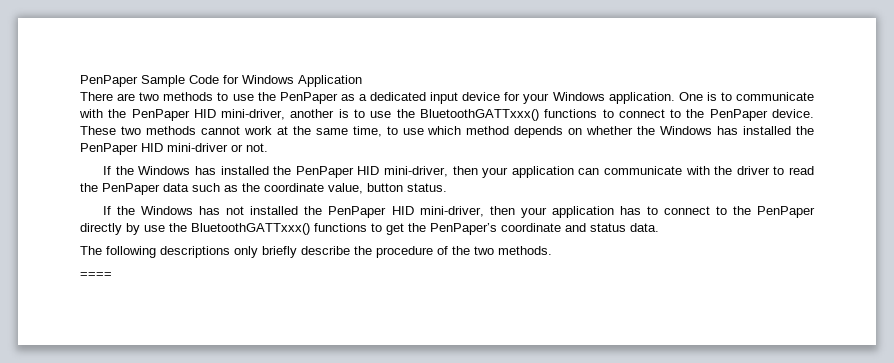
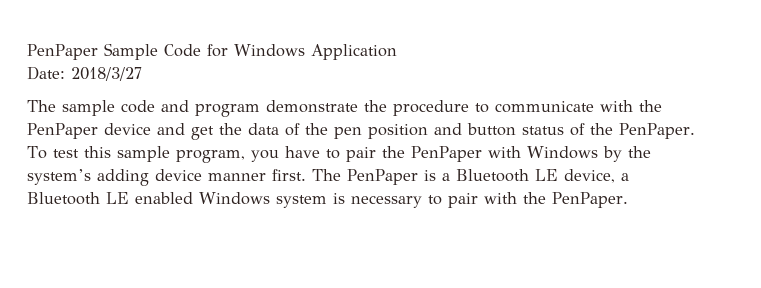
[80,92,717,104] There are two methods to use the PenPaper as a dedicated input device for your Windows application. One is -> [27,66,142,81] [27,100,469,117] Date: 2018/3/27 // The sample code and program demonstrate the procedure
[193,109,814,121] [80,126,815,138] [80,143,268,155] [103,166,814,178] [80,183,447,195] [103,206,815,218] [80,223,659,235] [80,246,552,258] [80,272,112,278] HID mini-driver, another is to use the BluetoothGATTxxx() functions to connect to the PenPaper device. These two methods cannot work at the same time, to use which method depends on whether the Windows has installed the PenPaper HID mini-driver or not. // If the Windows has installed the PenPaper HID mini-driver, then your application can communicate with the driver to read the PenPaper data such as the coordinate value, button status. // If the Windows has not installed the PenPaper HID mini-driver, then your application has to connect to the PenPaper directly by use the BluetoothGATTxxx() functions to get the PenPaper’s coordinate and status data. // The following descriptions only briefly describe the procedure of the two methods. // ==== -> [104,123,695,140] [27,146,651,163] [27,169,629,186] [27,192,628,208] device and get the data of the pen position and button status of the PenPaper. To test this sample program, you have to pair the PenPaper with Windows by the system’s adding device manner first. The PenPaper is a Bluetooth LE device, a Bluetooth LE enabled Windows system is necessary to pair with the PenPaper.

